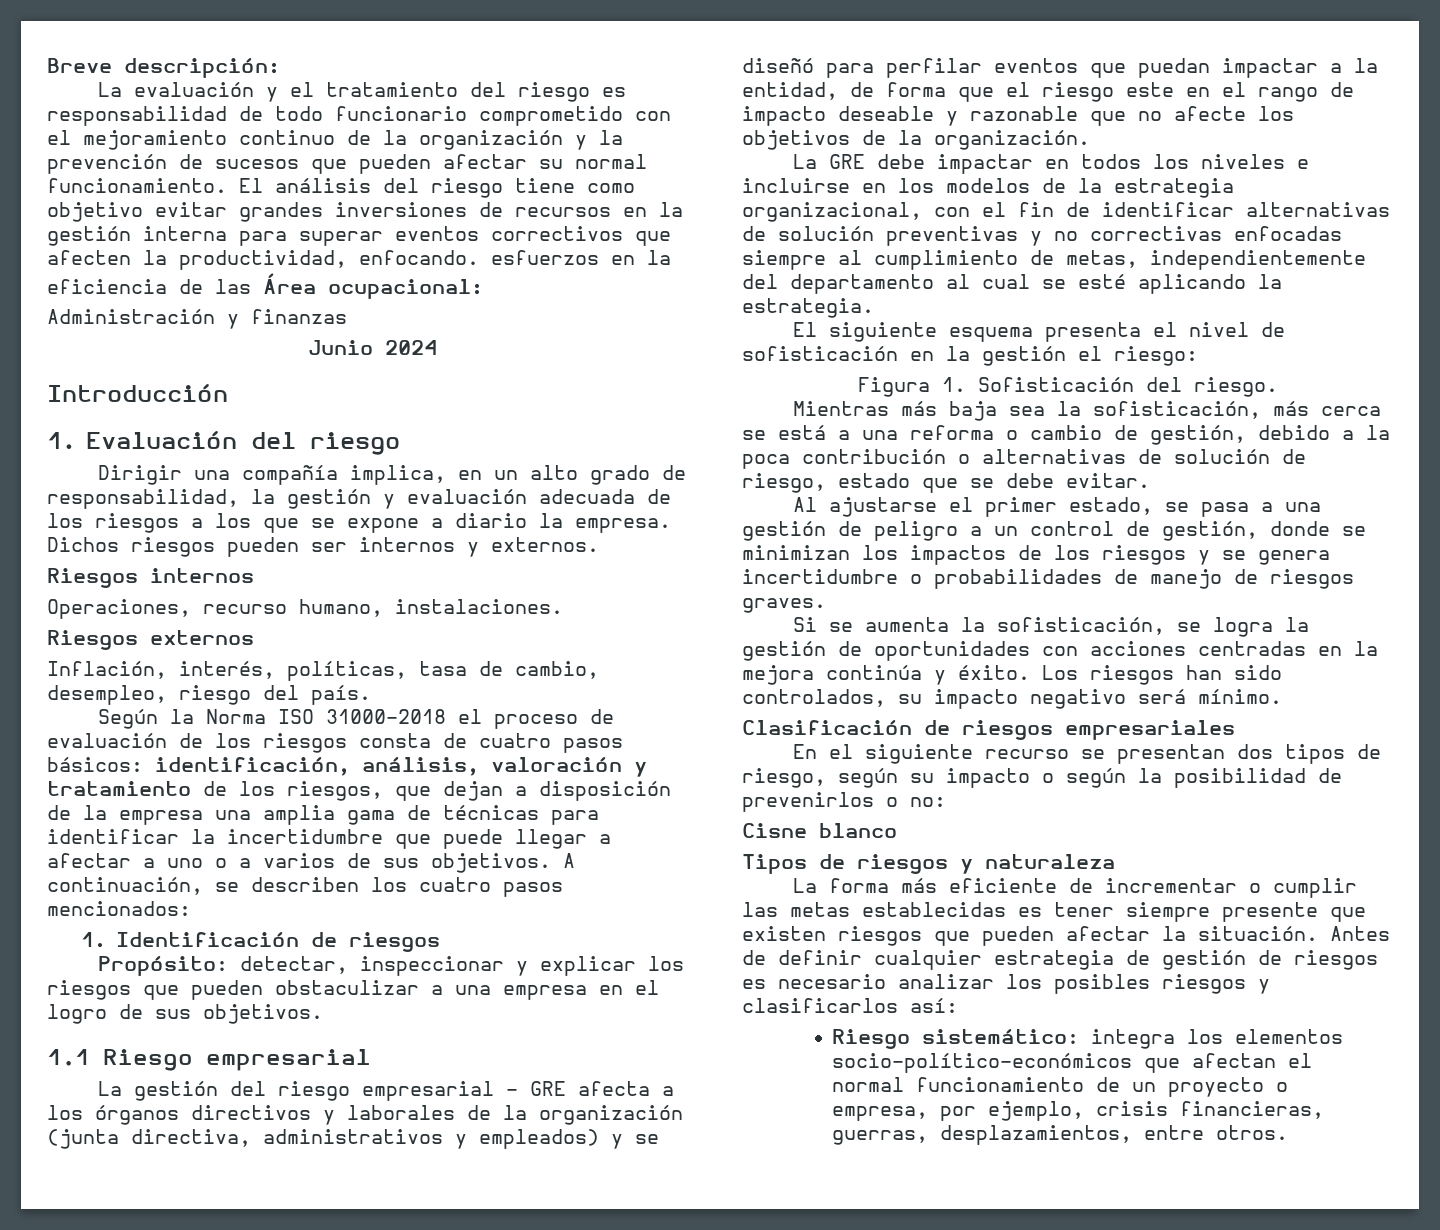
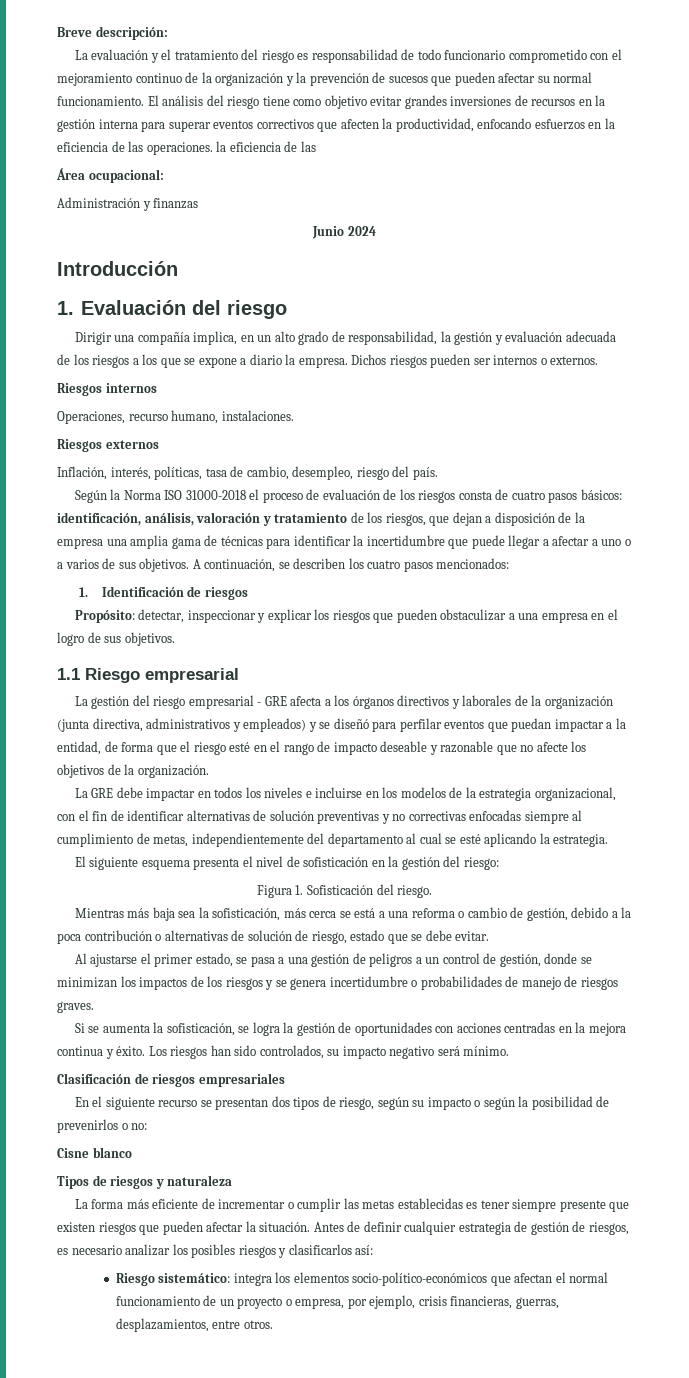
[359,250,479,265] enfocando. -> [477,118,532,129] enfocando
(251, 286) none -> [146,141,316,155] operaciones. la eficiencia de las //
[467,542,479,557] y -> [540,358,547,365] o
[1126,82,1174,97] este -> [229,742,251,752] esté
[1078,346,1102,361] el -> [443,856,461,867] del
[874,521,958,541] peligro -> [369,953,413,967] peligros
[826,665,922,680] continúa -> [57,1046,103,1056] continua
[1294,950,1378,970] riesgos -> [588,1222,629,1235] riesgos,

